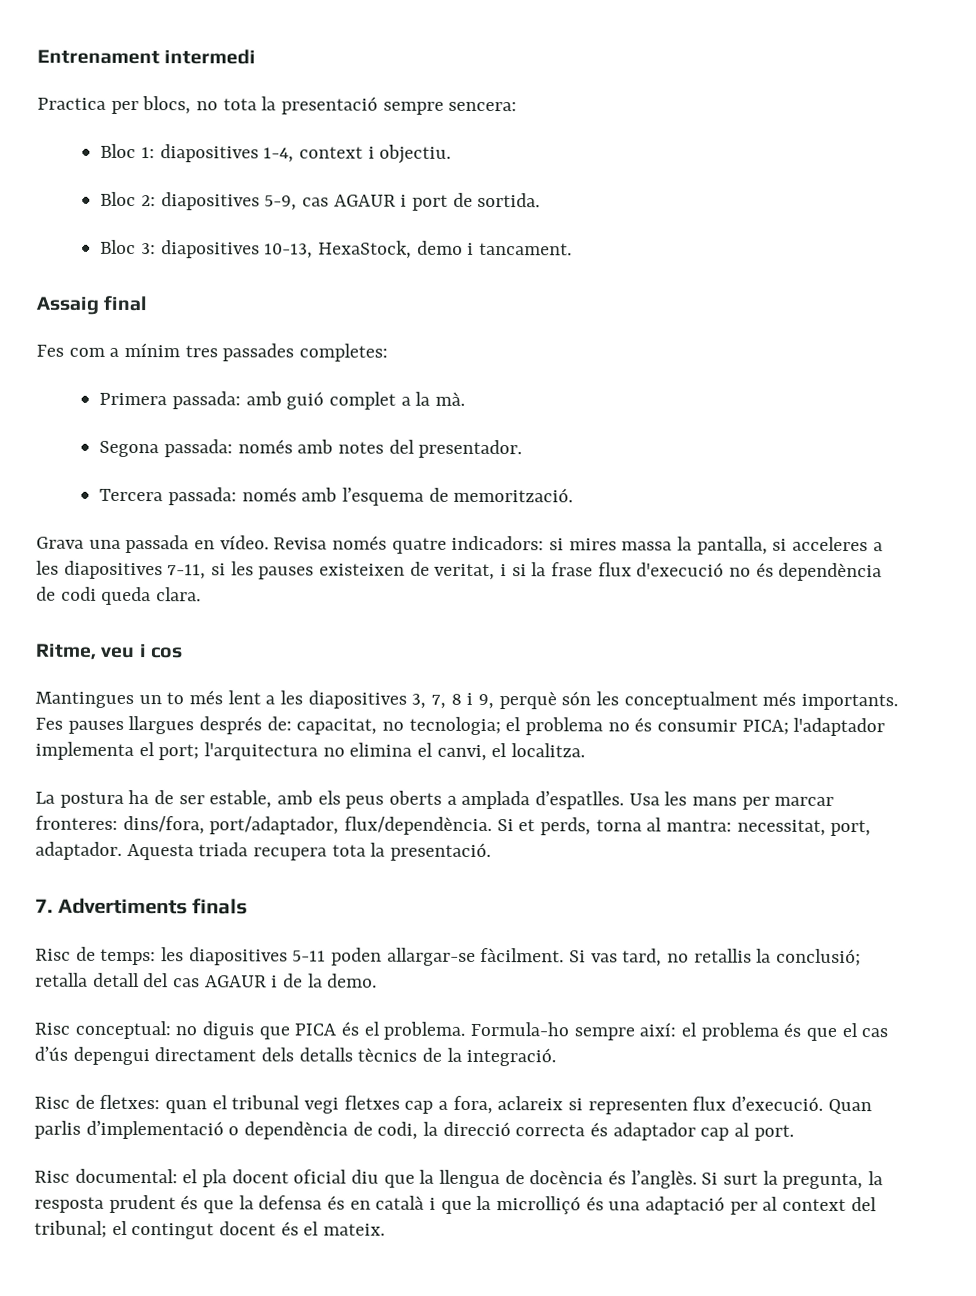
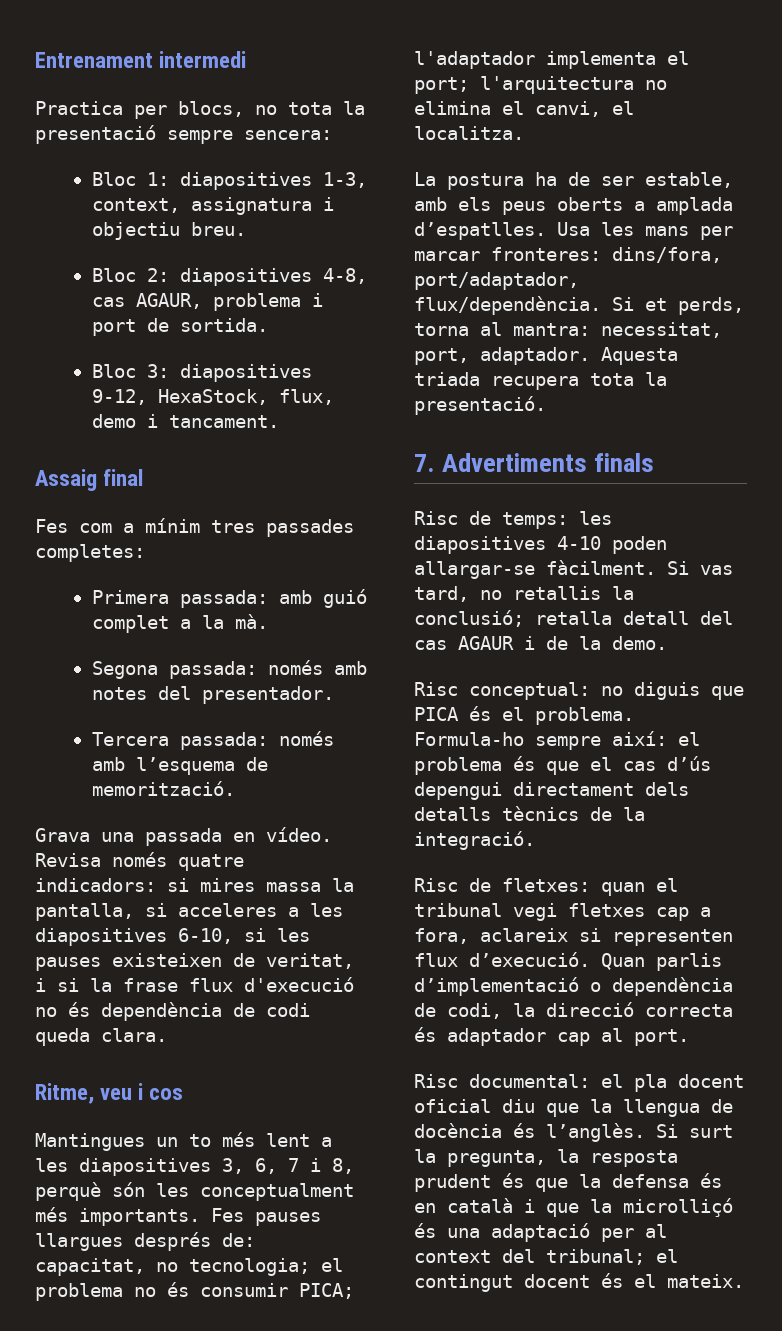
[263,144,452,164] 1-4, context i objectiu. -> [322,172,367,188] [91,197,334,215] [91,222,246,240] 1-3, context, assignatura i objectiu breu.
[264,194,396,211] 5-9, cas AGAUR -> [322,268,367,284] [91,293,301,311] 4-8, cas AGAUR, problema
[264,240,413,259] 10-13, HexaStock, -> [91,389,334,405] 9-12, HexaStock, flux,
[167,564,207,580] 7-11, -> [178,928,233,944] 6-10,
[431,692,495,710] 7, 8 i 9, -> [255,1158,354,1174] 6, 7 i 8,
[292,950,327,962] 5-11 -> [557,536,601,550] 4-10

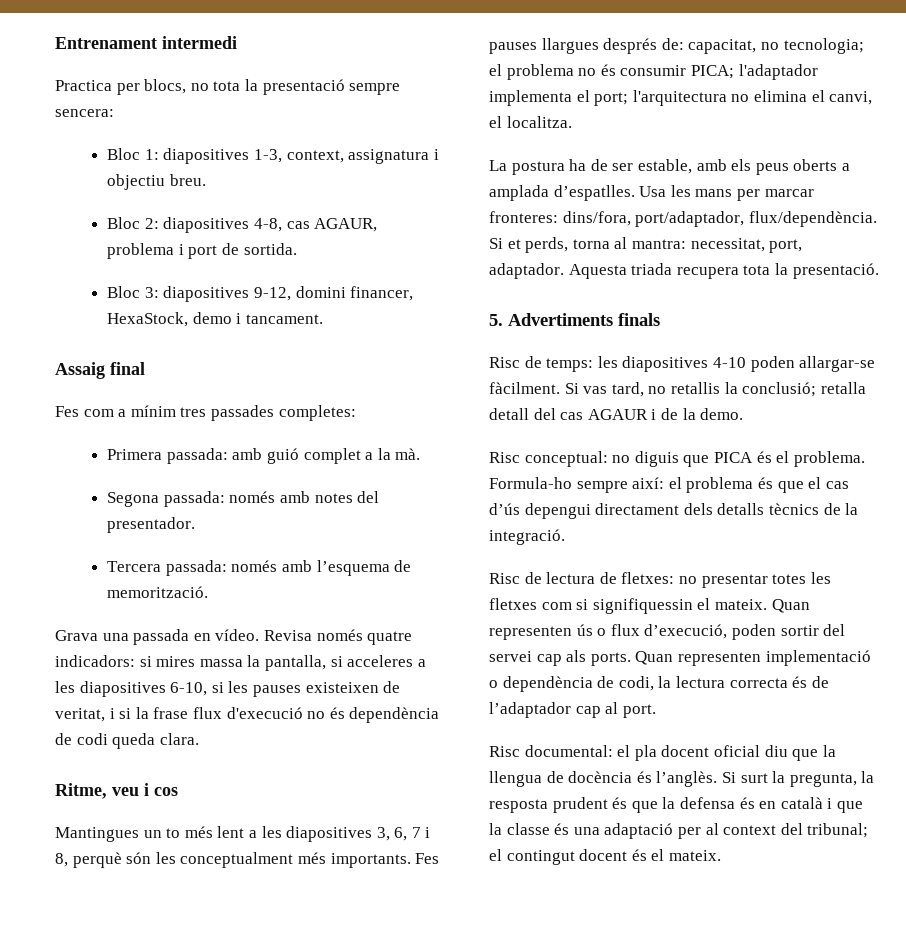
[157,389,334,405] HexaStock, flux, -> [295,286,414,301] [107,312,189,327] domini financer, HexaStock,
[414,454,435,472] 7. -> [489,314,503,326] 5.
[502,878,678,896] [414,903,711,921] [414,928,733,946] [414,952,722,971] [414,977,579,996] fletxes: quan el tribunal vegi fletxes cap a fora, aclareix si representen flux d’execució. Quan parlis d’implementació -> [546,572,831,588] [489,598,810,614] [489,624,846,640] [489,650,871,666] lectura de fletxes: no presentar totes les fletxes com si signifiquessin el mateix. Quan representen ús o flux d’execució, poden sortir del servei cap als ports. Quan representen implementació
[546,1002,634,1017] direcció -> [675,676,725,688] lectura
[447,1028,546,1046] adaptador -> [811,676,829,688] [489,702,571,718] de l’adaptador
[623,1198,733,1217] microlliçó -> [506,823,550,835] classe

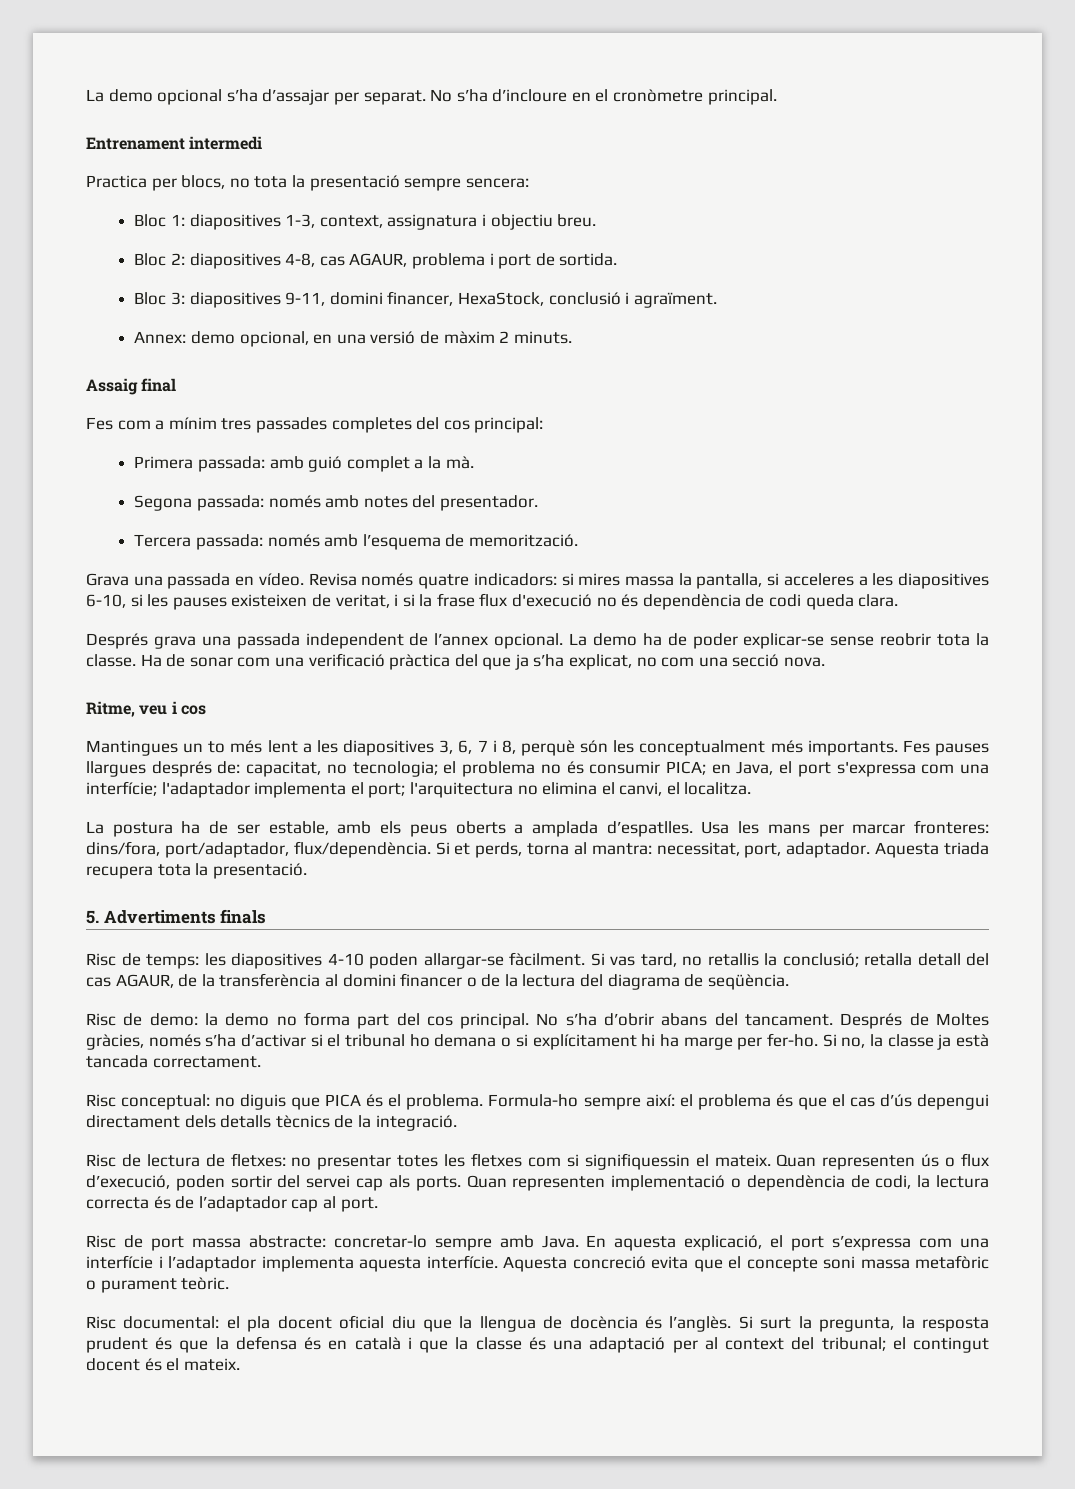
(55, 43) none -> [86,89,777,105] La demo opcional s’ha d’assajar per separat. No s’ha d’incloure en el cronòmetre principal. //
[253,287,291,301] 9-12, -> [285,292,326,306] 9-11,
[192,312,323,324] demo i tancament. -> [548,292,717,308] [134,331,572,347] conclusió i agraïment. // Annex: demo opcional, en una versió de màxim 2 minuts.
[278,405,356,421] completes: -> [331,417,544,433] completes del cos principal:
(199, 739) none -> [86,633,989,649] [86,653,826,670] // Després grava una passada independent de l’annex opcional. La demo ha de poder explicar-se sense reobrir tota la classe. Ha de sonar com una verificació pràctica del que ja s’ha explicat, no com una secció nova.
(734, 72) none -> [711,761,989,777] [86,781,157,796] en Java, el port s'expressa com una interfície;
[587,408,744,420] AGAUR i de la demo. -> [115,973,789,990] [86,1012,989,1029] [86,1033,989,1050] [86,1055,261,1068] AGAUR, de la transferència al domini financer o de la lectura del diagrama de seqüència. // Risc de demo: la demo no forma part del cos principal. No s’ha d’obrir abans del tancament. Després de Moltes gràcies, només s’ha d’activar si el tribunal ho demana o si explícitament hi ha marge per fer-ho. Si no, la classe ja està tancada correctament.
(656, 711) none -> [86,1235,989,1251] [86,1255,989,1272] [86,1277,230,1293] // Risc de port massa abstracte: concretar-lo sempre amb Java. En aquesta explicació, el port s’expressa com una interfície i l’adaptador implementa aquesta interfície. Aquesta concreció evita que el concepte soni massa metafòric o purament teòric.

